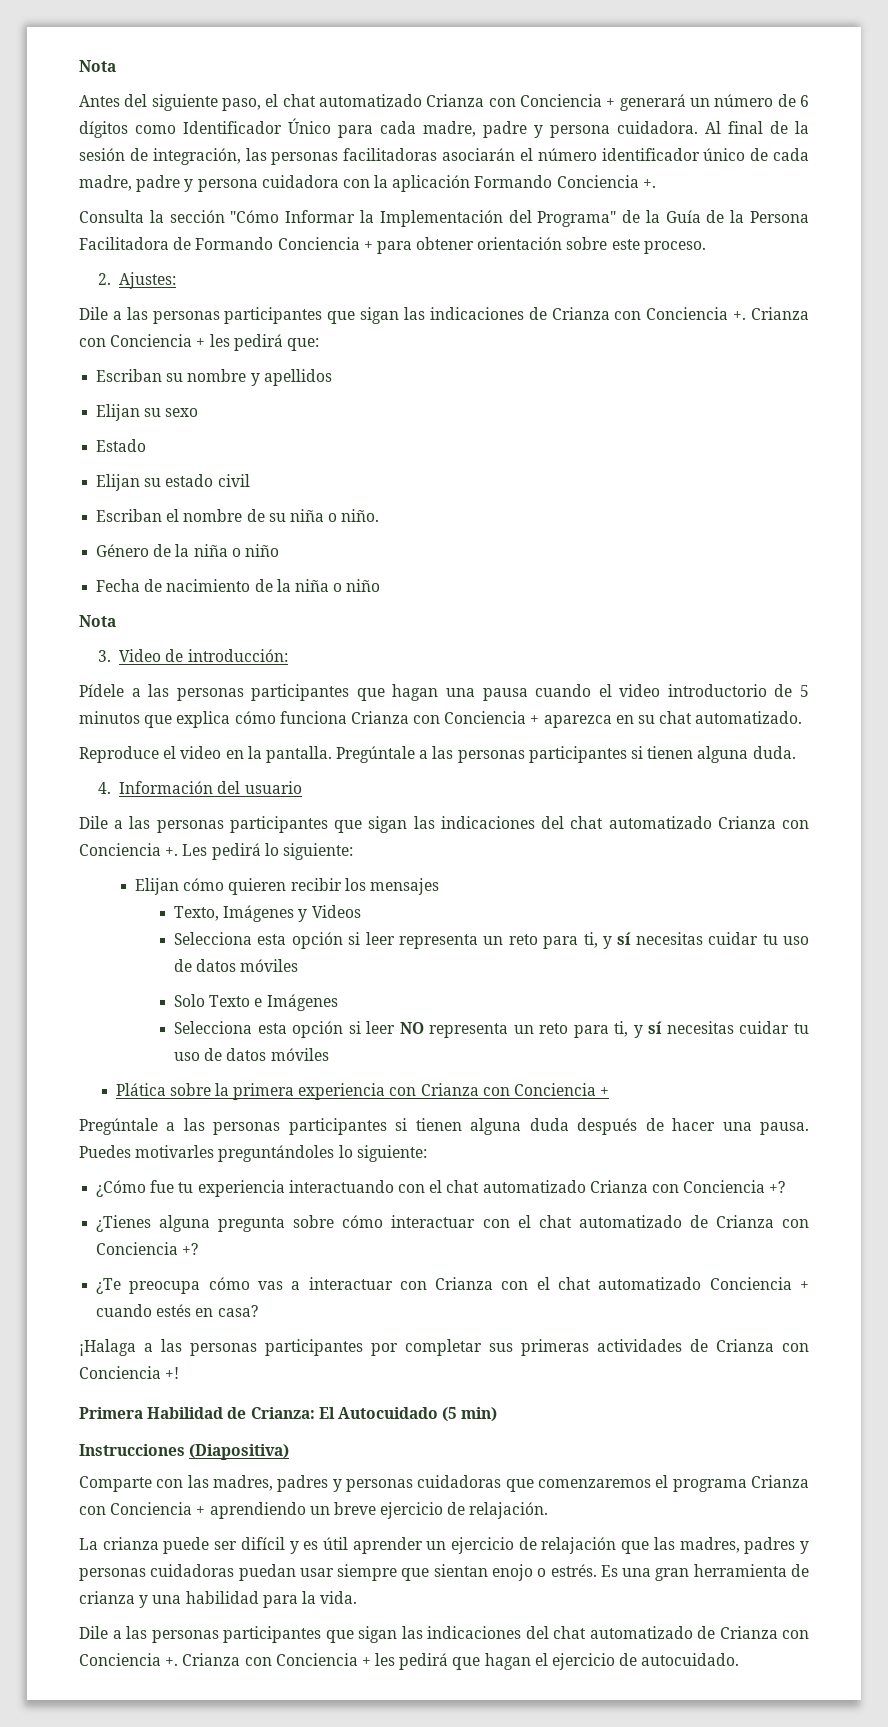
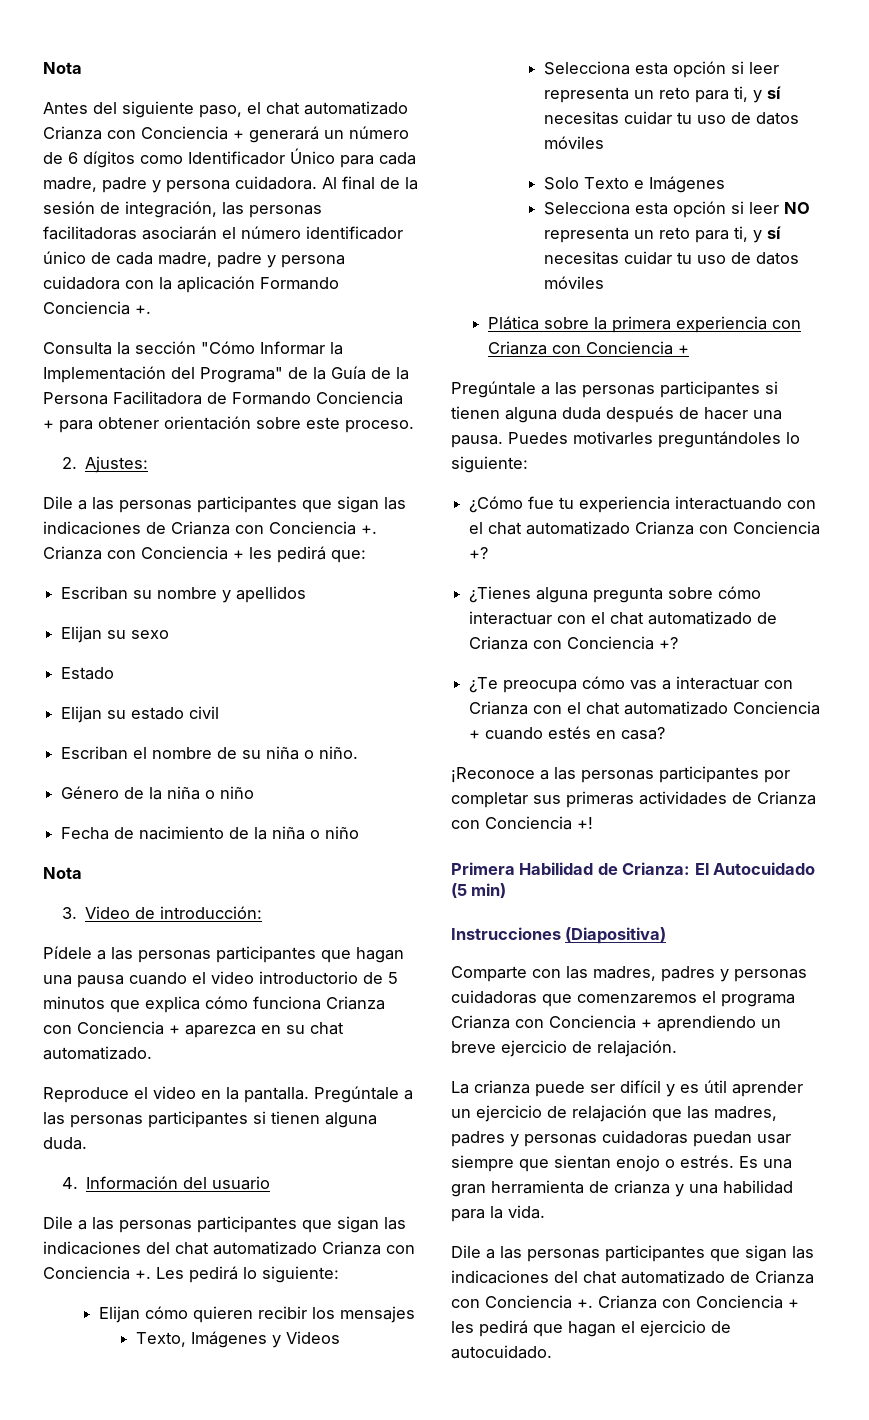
[79,1339,136,1356] ¡Halaga -> [451,767,535,783] ¡Reconoce

